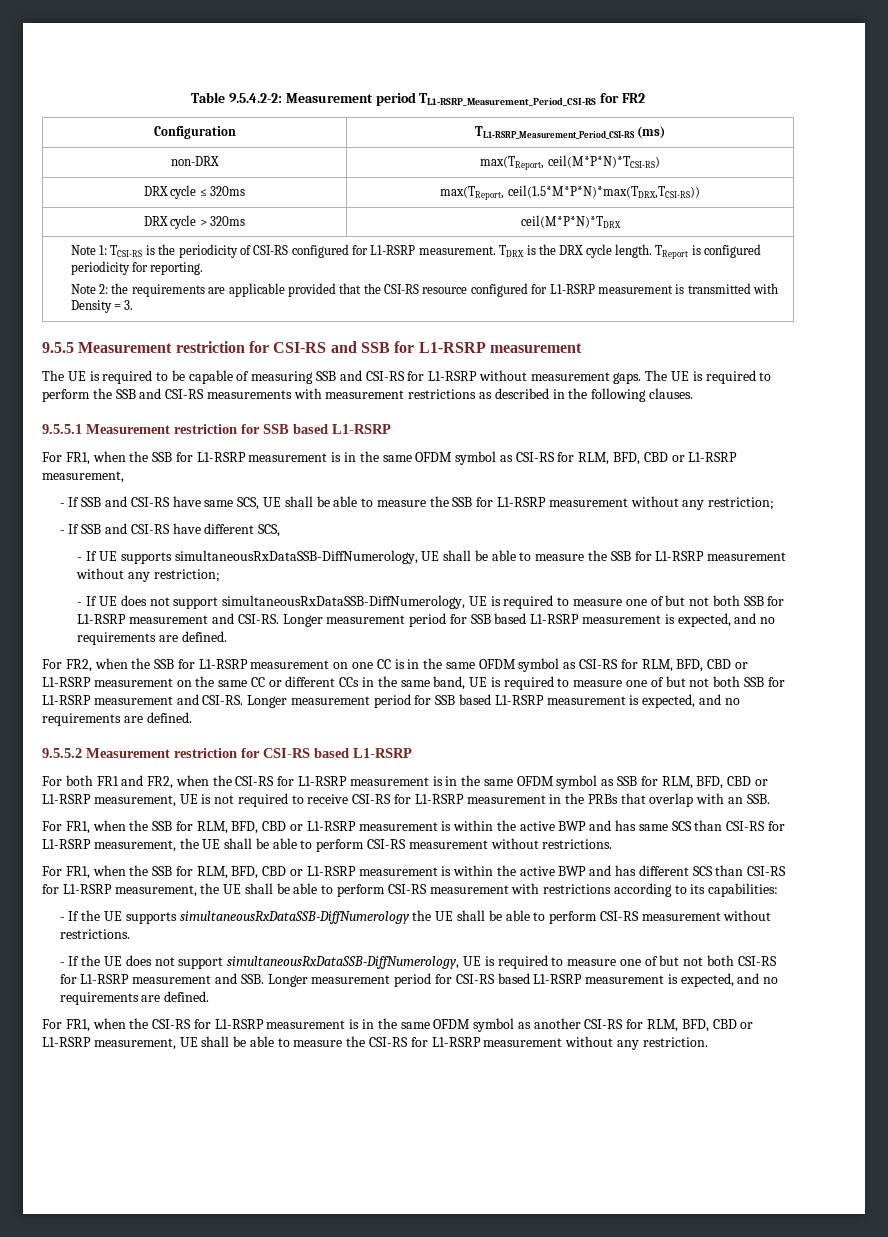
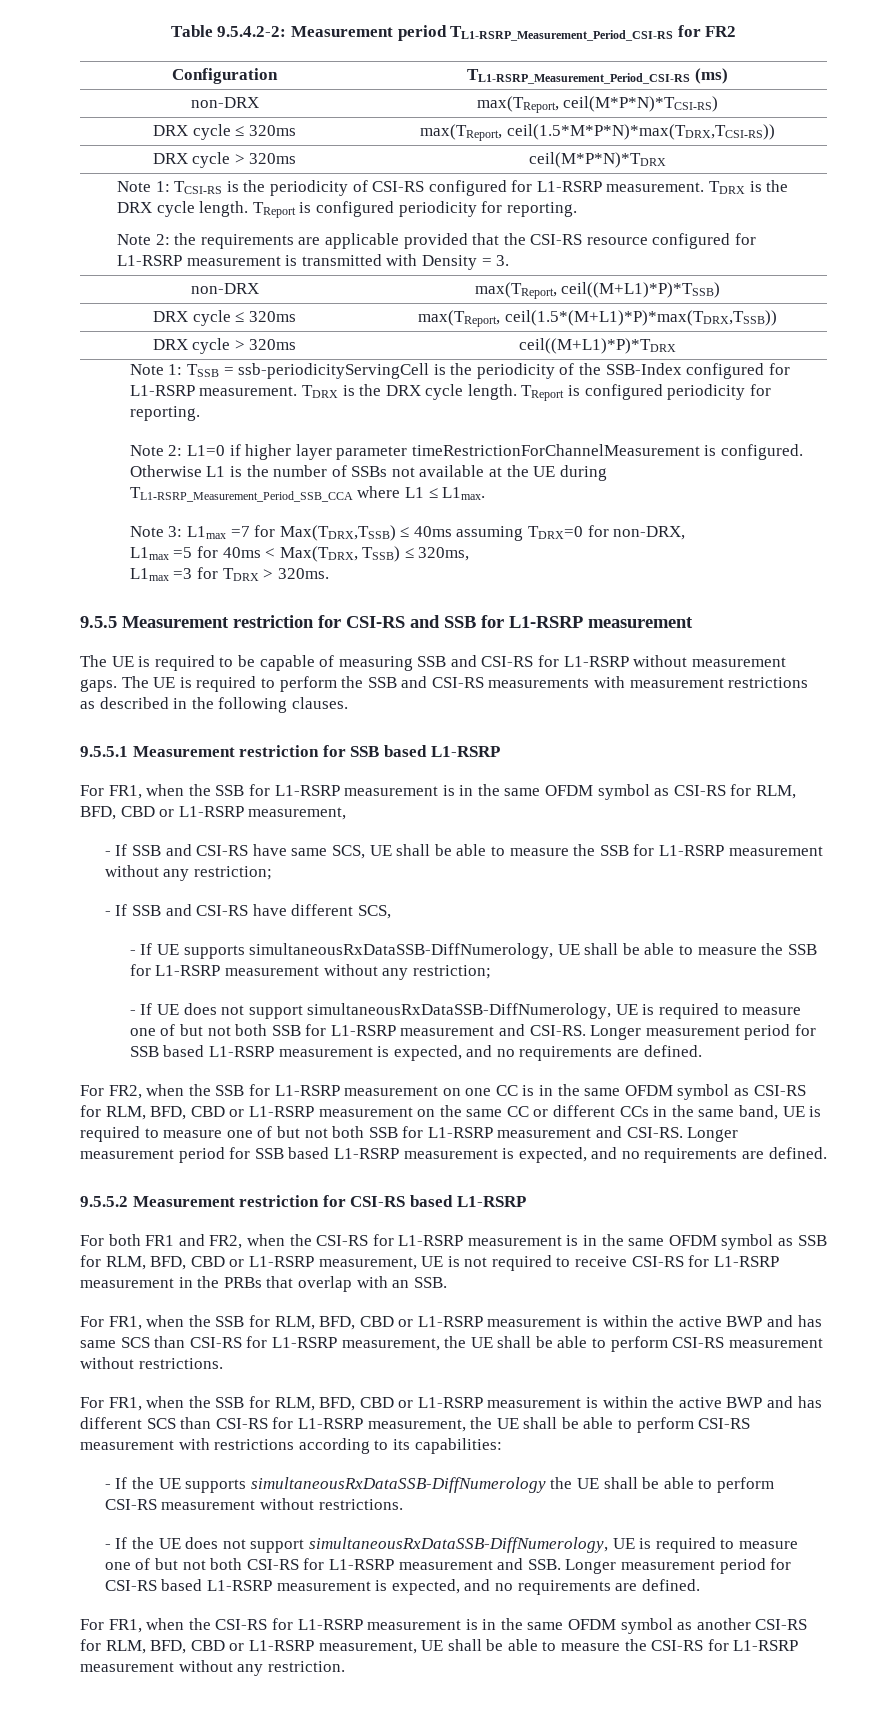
(134, 305) none -> [190,283,259,294] [474,282,721,299] [153,310,296,326] [418,310,777,327] [152,338,297,354] [519,338,676,354] [129,363,790,379] [129,384,771,401] [129,406,200,421] [129,444,804,460] [129,465,607,481] [129,486,486,502] [129,525,686,541] [129,546,470,562] [129,567,329,581] // non-DRX | max(TReport, ceil((M+L1)*P)*TSSB) // DRX cycle ≤ 320ms | max(TReport, ceil(1.5*(M+L1)*P)*max(TDRX,TSSB)) // DRX cycle > 320ms | ceil((M+L1)*P)*TDRX // Note 1: TSSB = ssb-periodicityServingCell is the periodicity of the SSB-Index configured for L1-RSRP measurement. TDRX is the DRX cycle length. TReport is configured periodicity for reporting. // Note 2: L1=0 if higher layer parameter timeRestrictionForChannelMeasurement is configured. Otherwise L1 is the number of SSBs not available at the UE during TL1-RSRP_Measurement_Period_SSB_CCA where L1 ≤ L1max. // Note 3: L1max =7 for Max(TDRX,TSSB) ≤ 40ms assuming TDRX=0 for non-DRX, // L1max =5 for 40ms < Max(TDRX, TSSB) ≤ 320ms, // L1max =3 for TDRX > 320ms.

